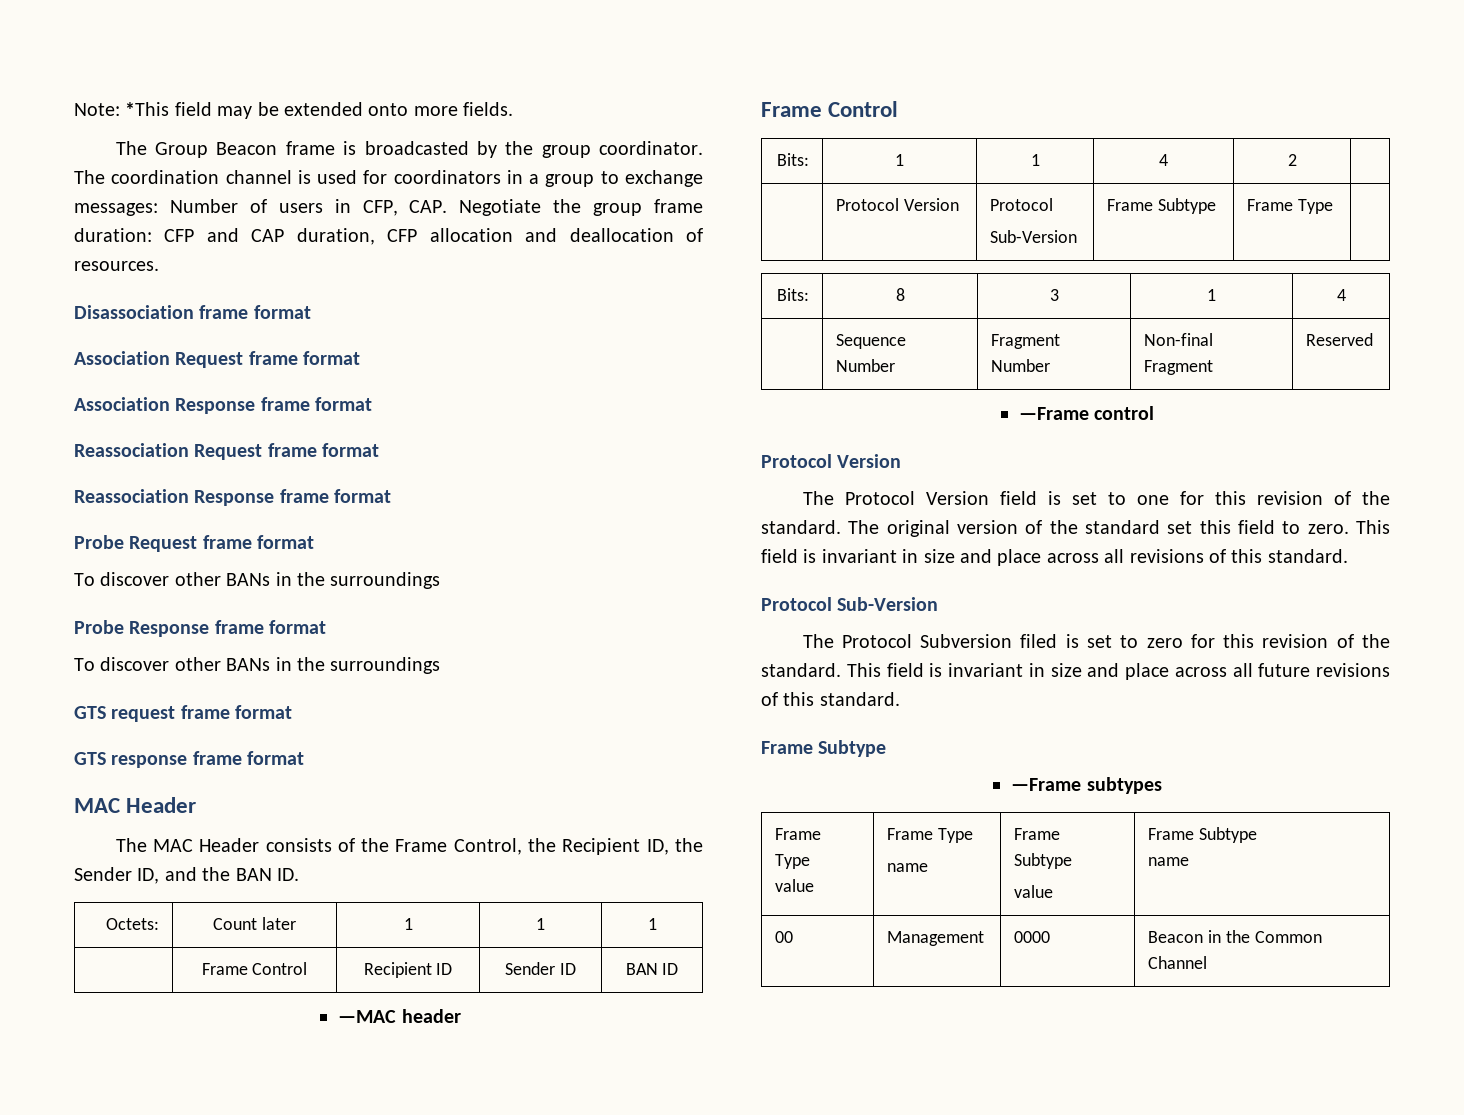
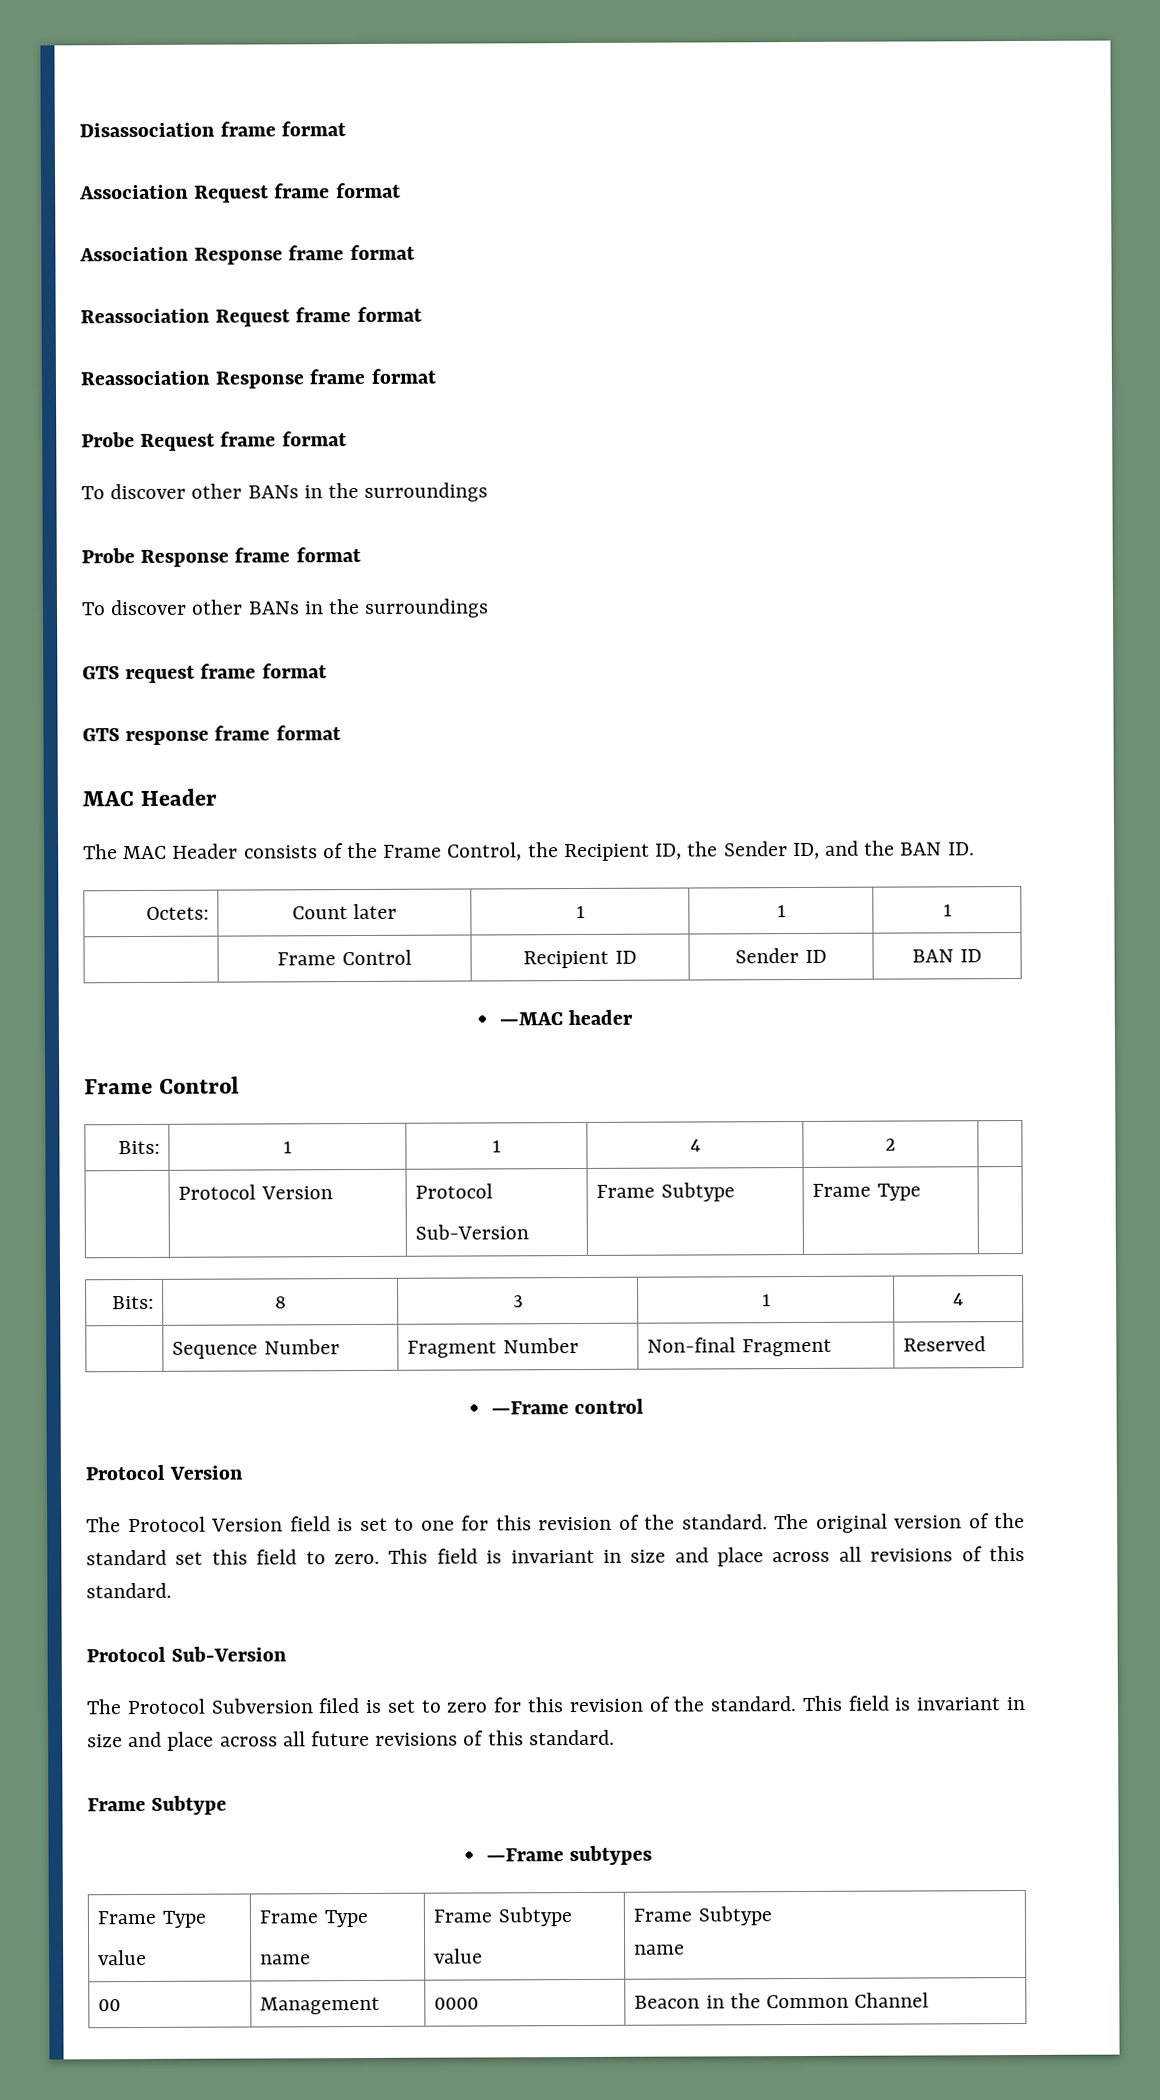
[74,102,514,119] [115,141,703,158] [74,170,703,187] [74,199,703,216] [74,228,704,245] [74,261,159,271] Note: *This field may be extended onto more fields. // The Group Beacon frame is broadcasted by the group coordinator. The coordination channel is used for coordinators in a group to exchange messages: Number of users in CFP, CAP. Negotiate the group frame duration: CFP and CAP duration, CFP allocation and deallocation of resources. // -> (79, 130) none

